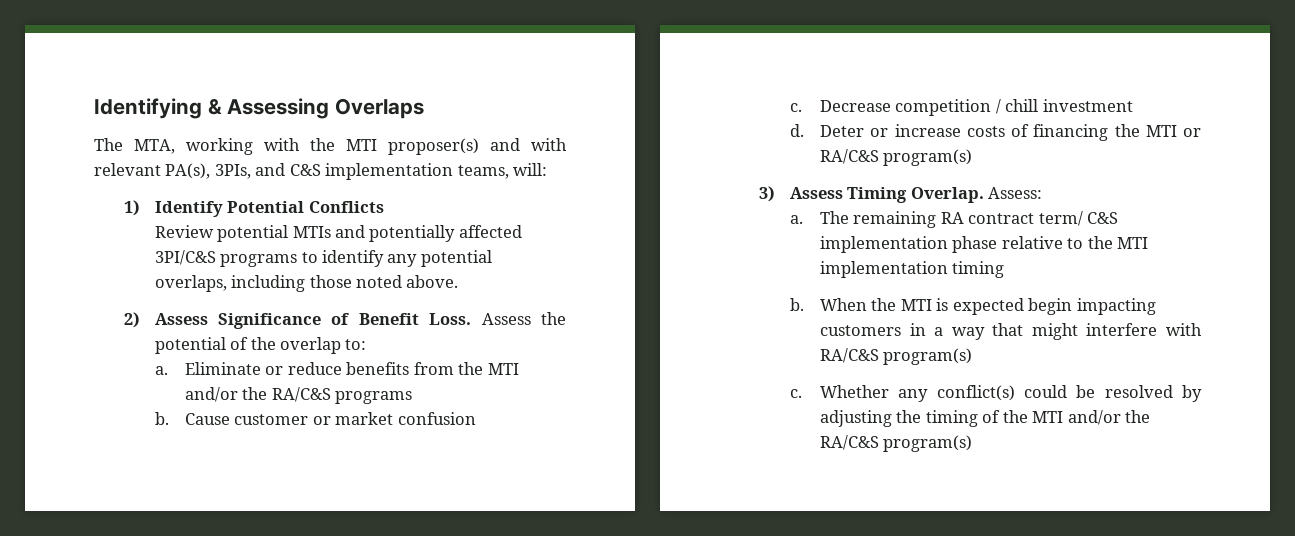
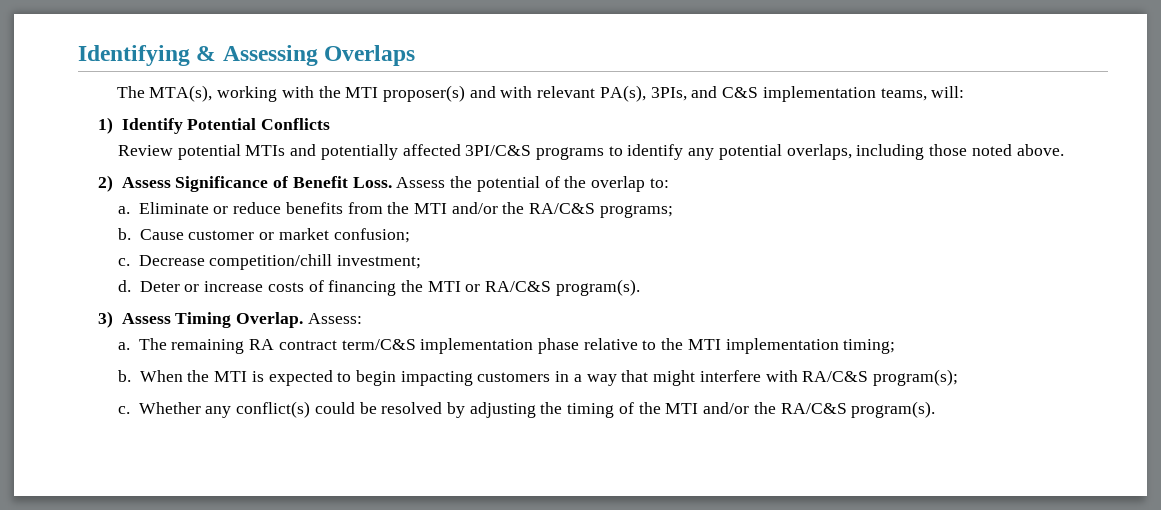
[134,139,175,154] MTA, -> [149,85,213,102] MTA(s),
[335,391,413,404] programs -> [599,205,673,218] programs;
[397,412,476,425] confusion -> [333,228,410,243] confusion;
[895,99,1133,116] competition / chill investment -> [209,254,422,270] competition/chill investment;
[883,149,973,166] program(s) -> [555,279,640,296] program(s).
[1038,211,1119,226] term/ C&S -> [341,339,416,350] term/C&S
[952,261,1005,278] timing -> [843,339,896,354] timing;
(1024, 306) none -> [337,372,352,382] to
[883,348,973,365] program(s) -> [873,369,959,386] program(s);
[883,435,973,452] program(s) -> [851,401,936,418] program(s).

